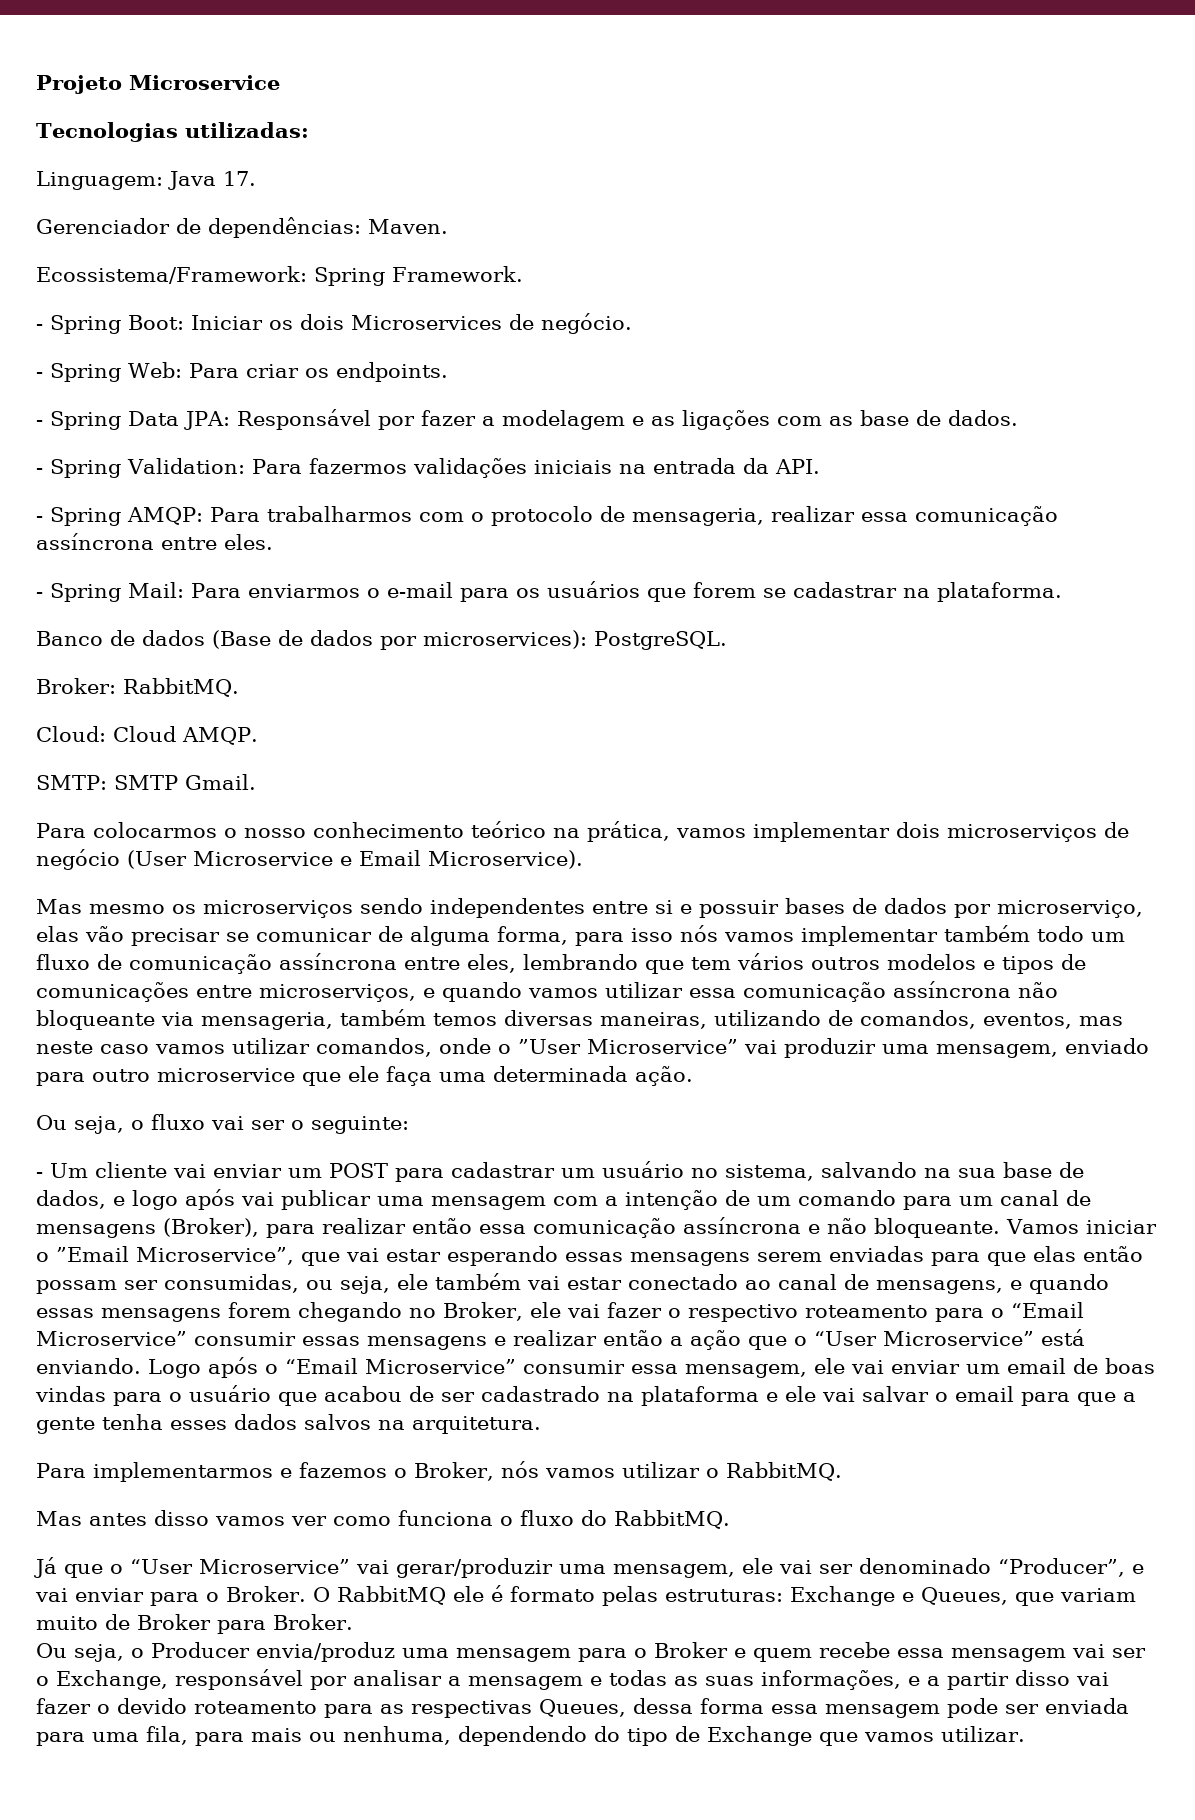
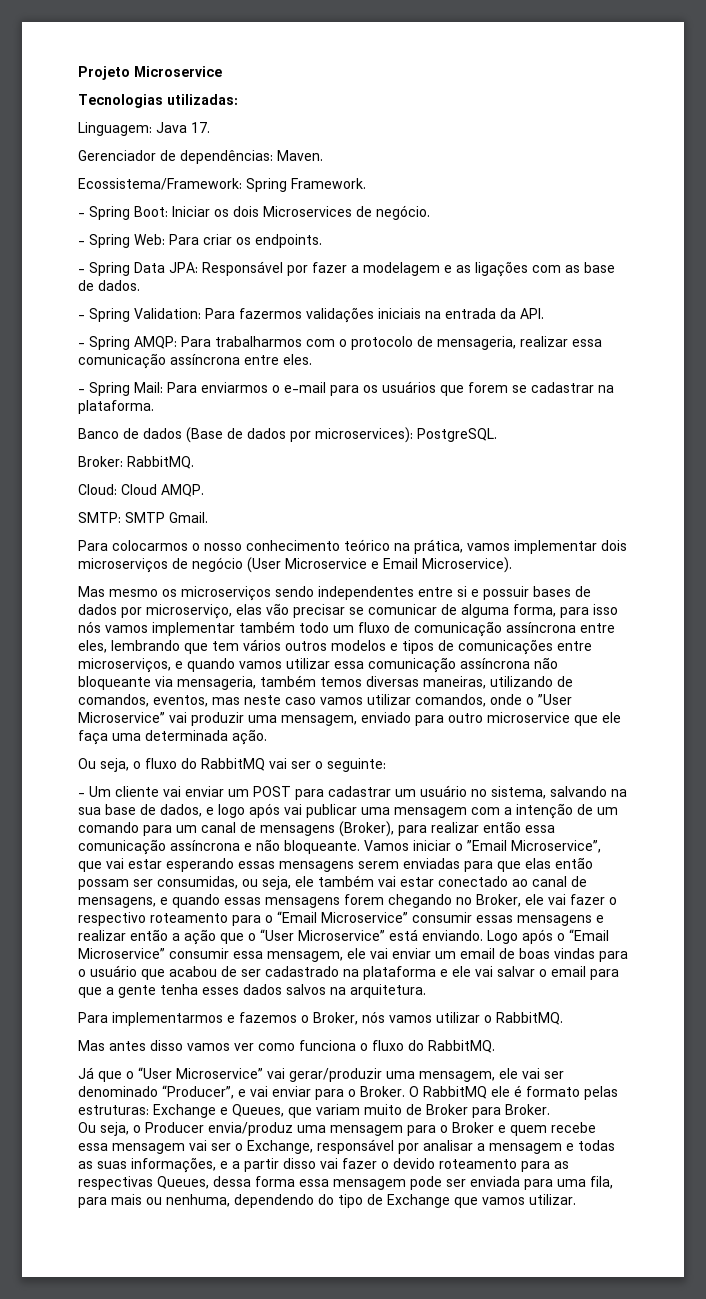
(205, 1122) none -> [181,758,265,771] do RabbitMQ

